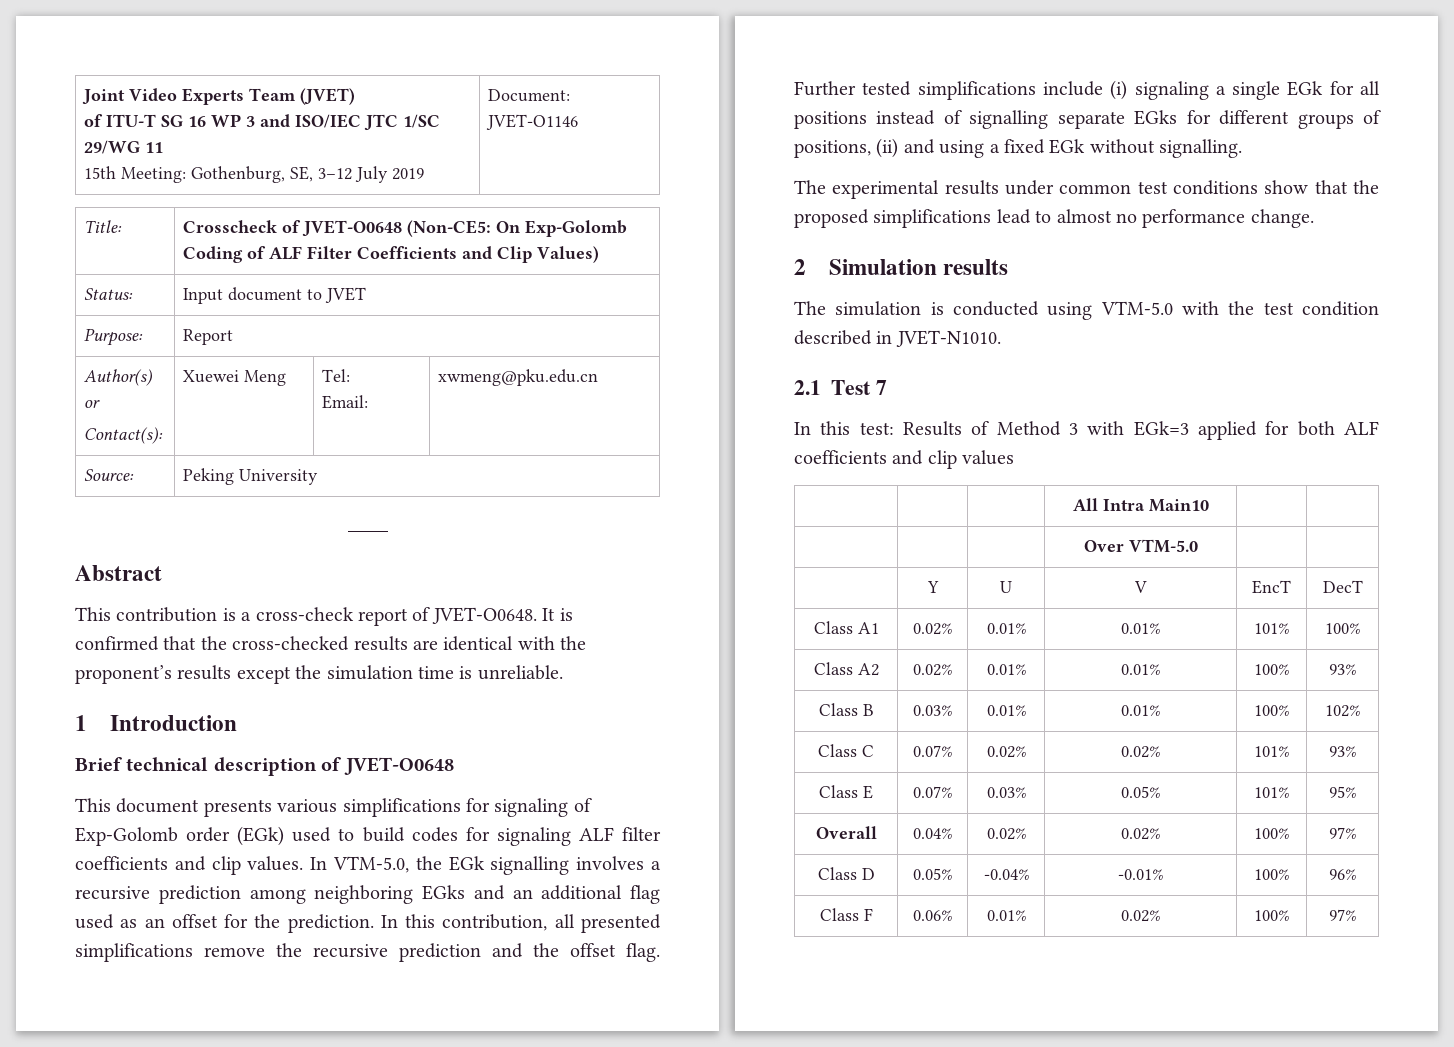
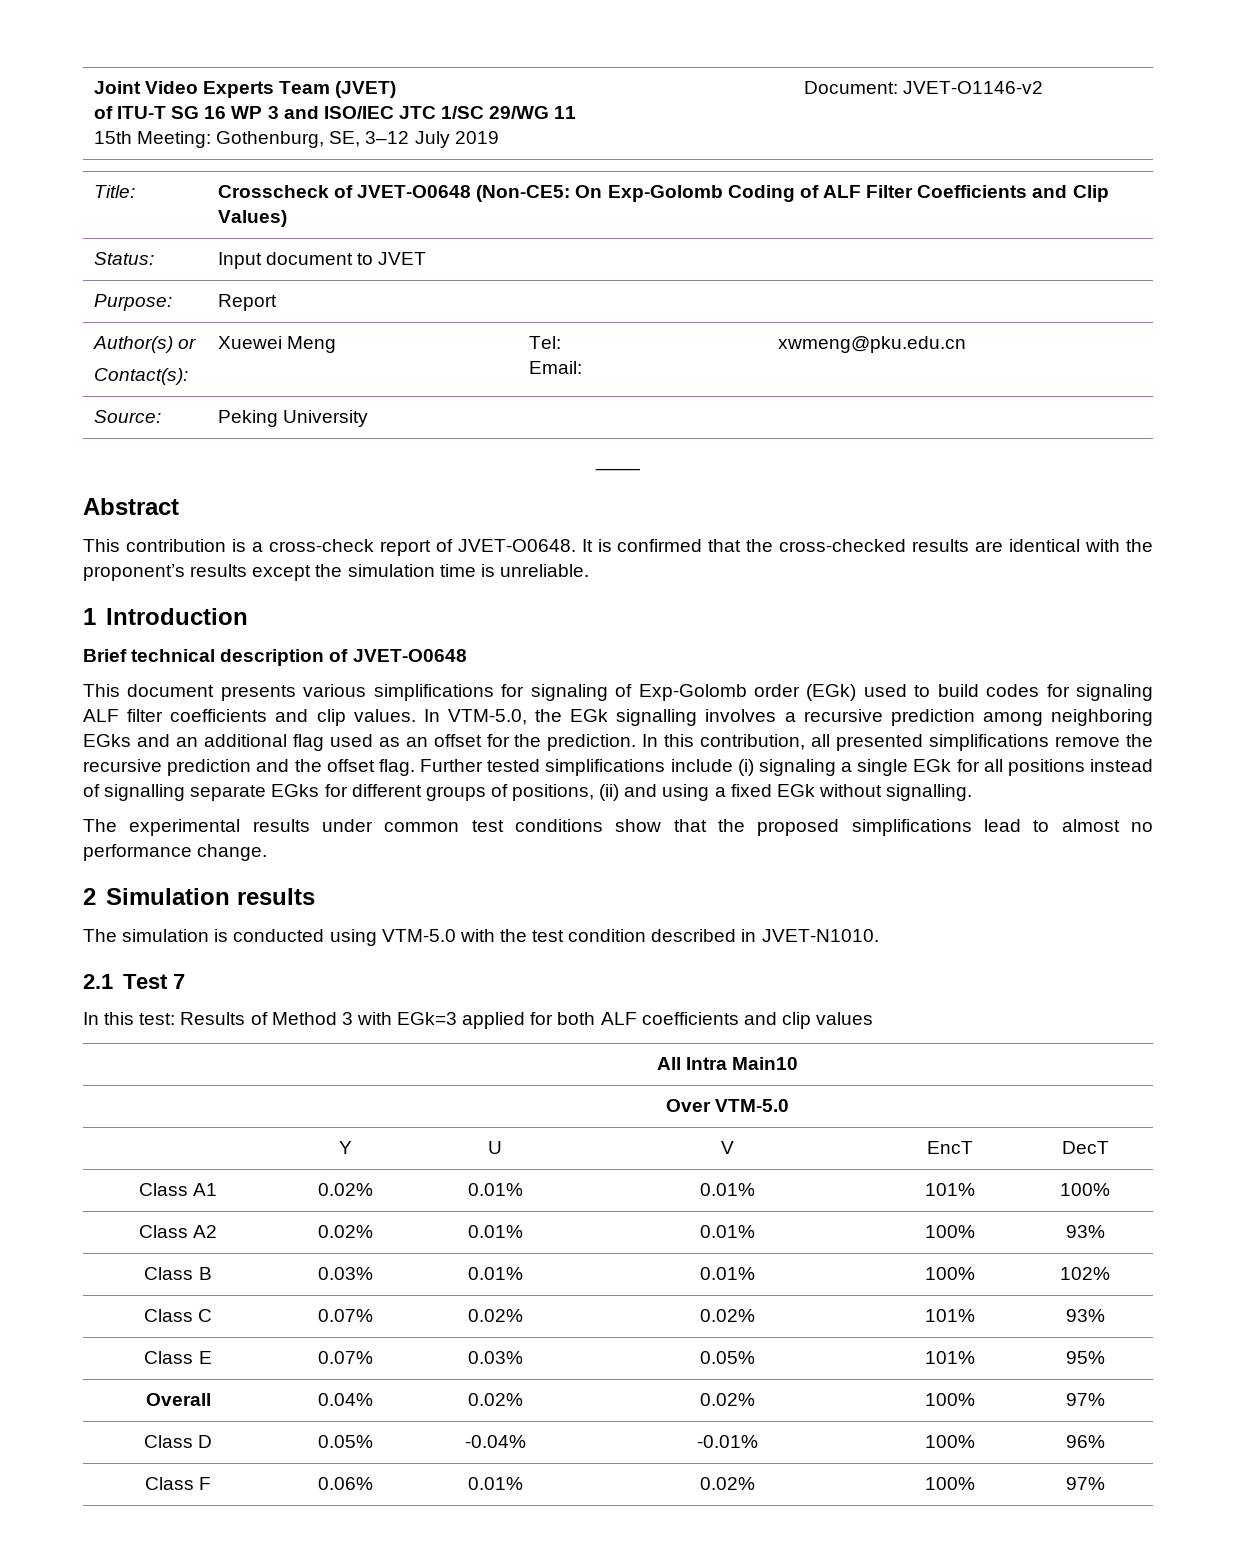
[485,114,578,130] JVET-O1146 -> [903,81,1044,94] JVET-O1146-v2

